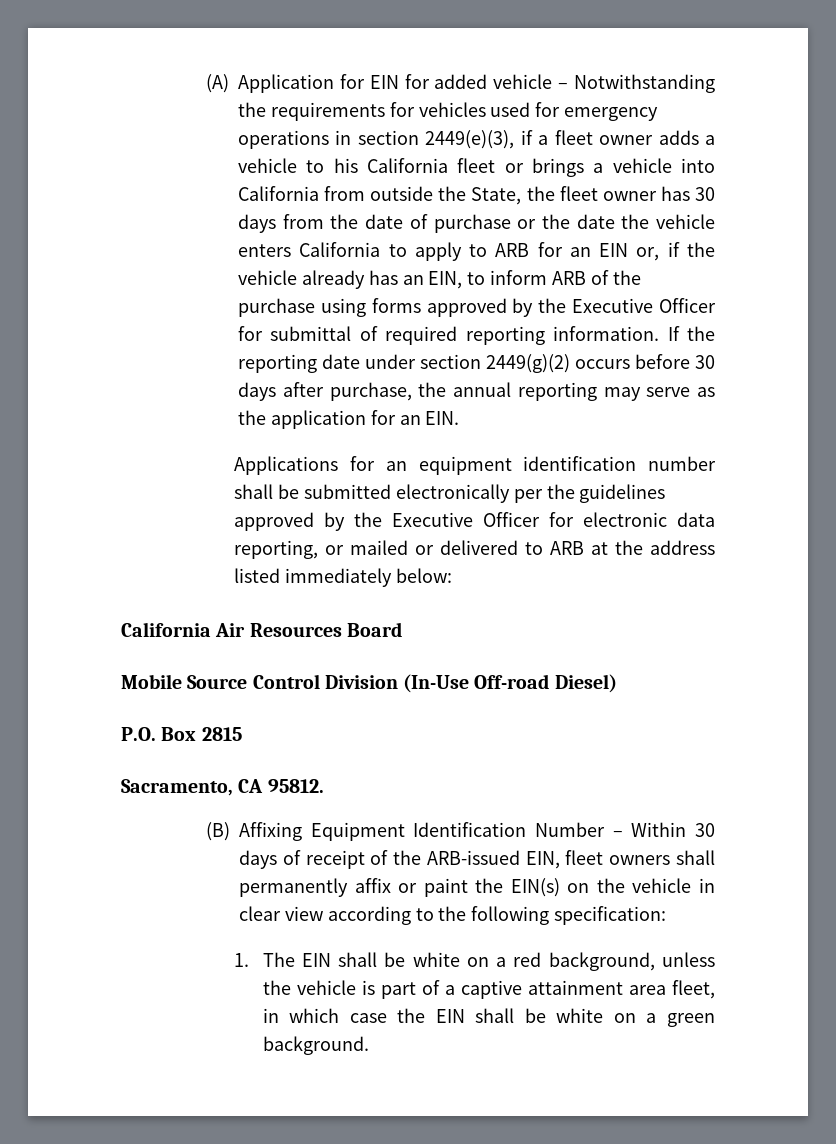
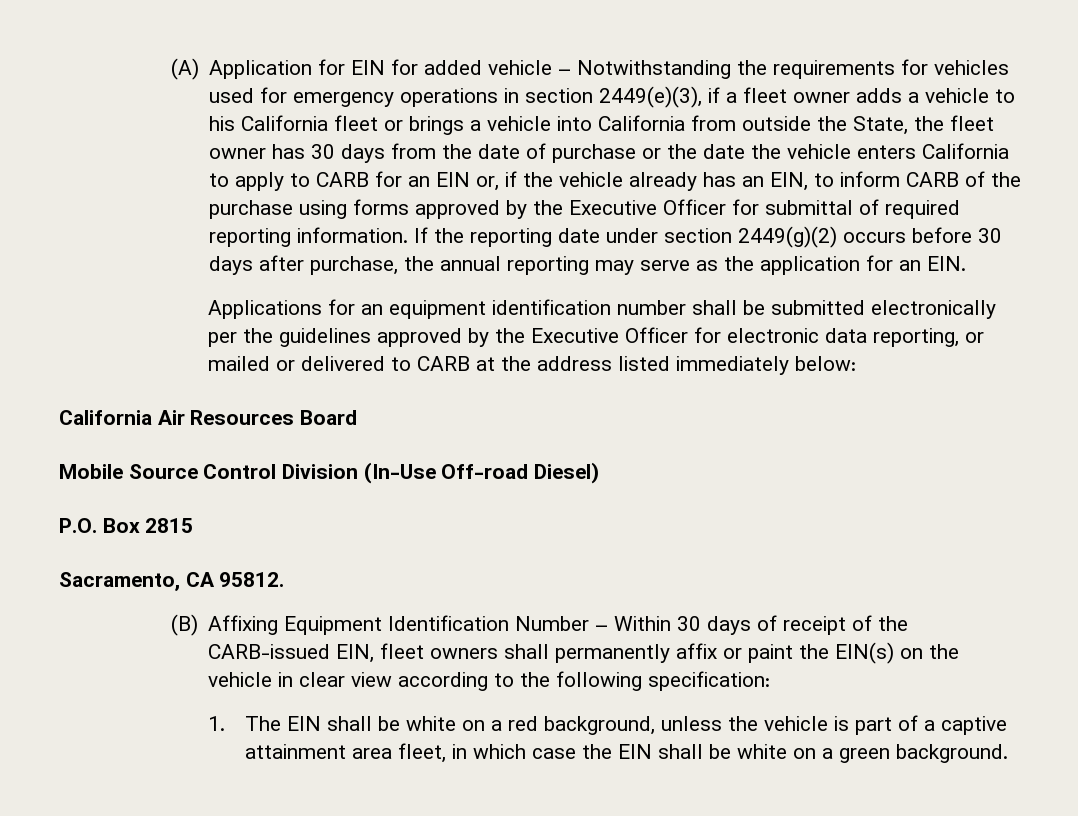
[495,243,530,257] ARB -> [316,172,370,187] CARB
[552,271,587,285] ARB -> [906,172,960,187] CARB
[550,541,585,555] ARB -> [416,356,470,371] CARB
[426,850,520,865] ARB-issued -> [208,644,331,659] CARB-issued

